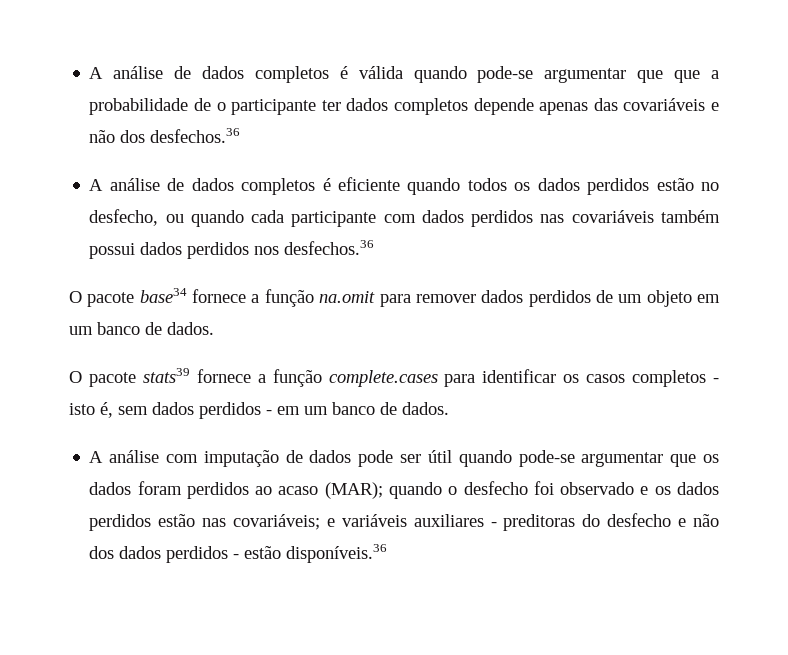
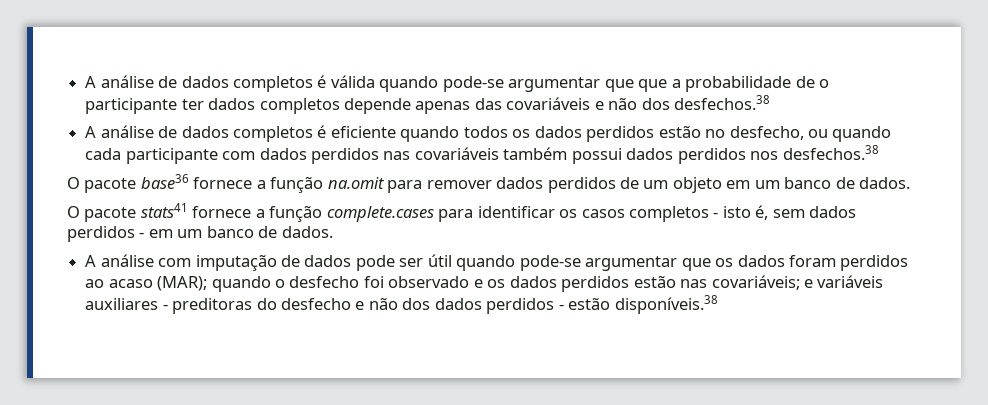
[150,128,241,143] desfechos.36 -> [674,95,771,110] desfechos.38
[284,240,375,255] [69,288,187,307] desfechos.36 // O pacote base34 -> [782,145,879,160] [67,174,189,193] desfechos.38 // O pacote base36
[142,368,190,383] stats39 -> [140,203,188,218] stats41
[286,544,388,563] disponíveis.36 -> [614,295,718,314] disponíveis.38

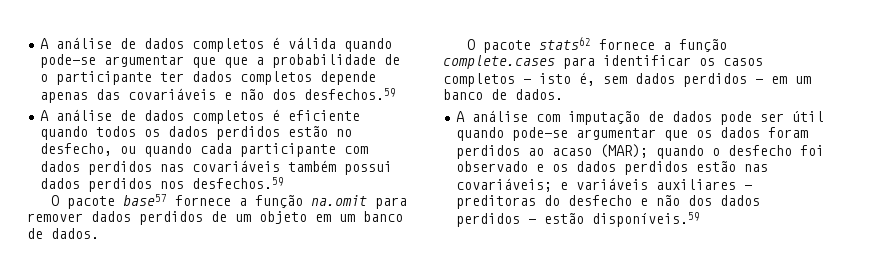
[674,95,771,110] desfechos.38 -> [304,88,397,100] desfechos.59
[782,145,879,160] [67,174,189,193] desfechos.38 // O pacote base36 -> [192,177,285,189] [50,194,167,209] desfechos.59 // O pacote base57
[140,203,188,218] stats41 -> [538,37,591,50] stats62
[162,304,168,310] - -> [744,185,753,190] —
[558,295,718,314] - estão disponíveis.38 -> [528,212,701,227] — estão disponíveis.59

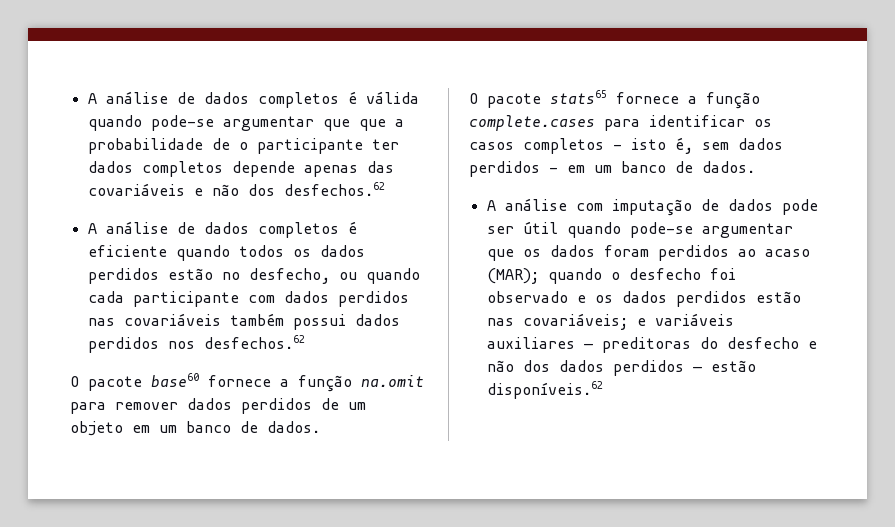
[304,88,397,100] desfechos.59 -> [283,182,385,196] desfechos.62
[192,177,285,189] [50,194,167,209] desfechos.59 // O pacote base57 -> [203,335,305,349] [70,373,199,391] desfechos.62 // O pacote base60
[538,37,591,50] stats62 -> [550,90,607,104] stats65
[592,212,701,227] disponíveis.59 -> [486,381,603,399] disponíveis.62

